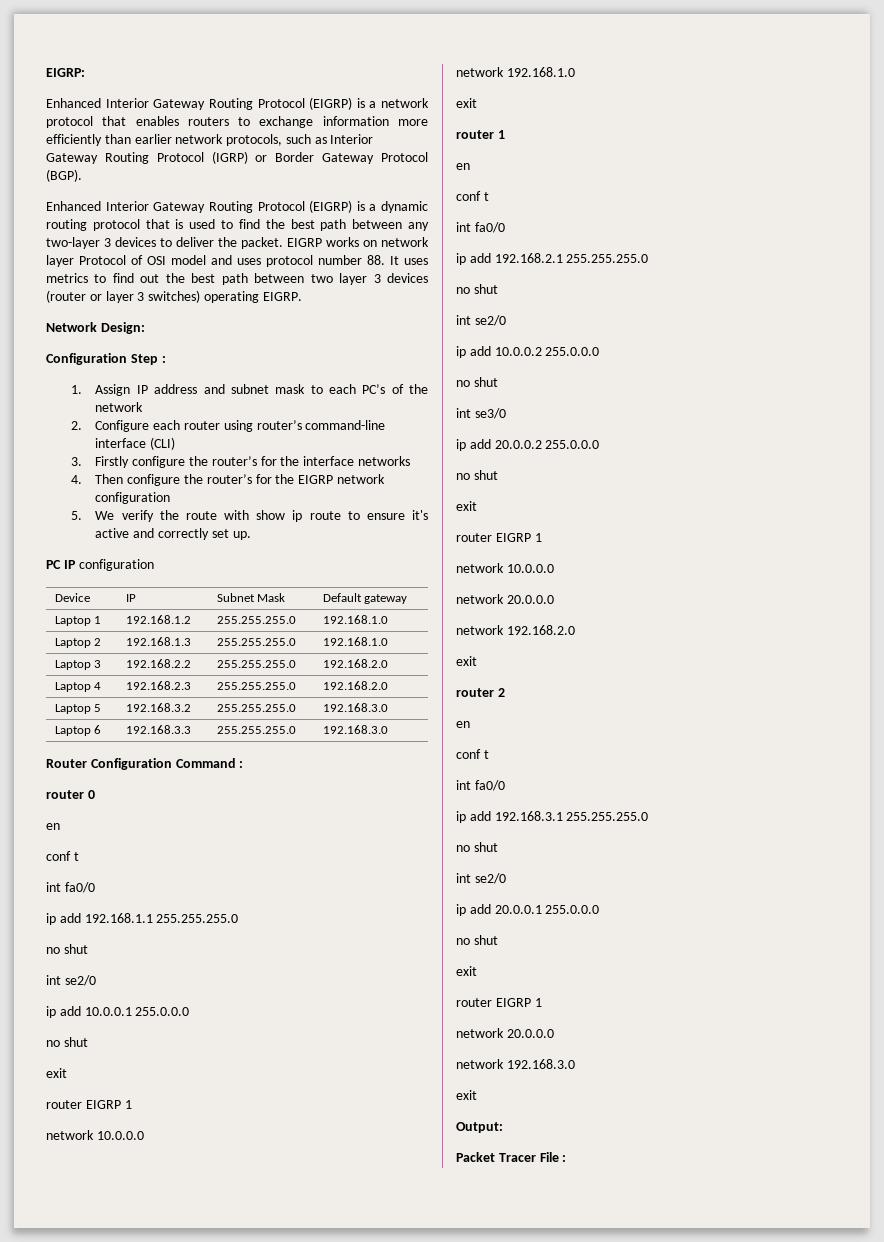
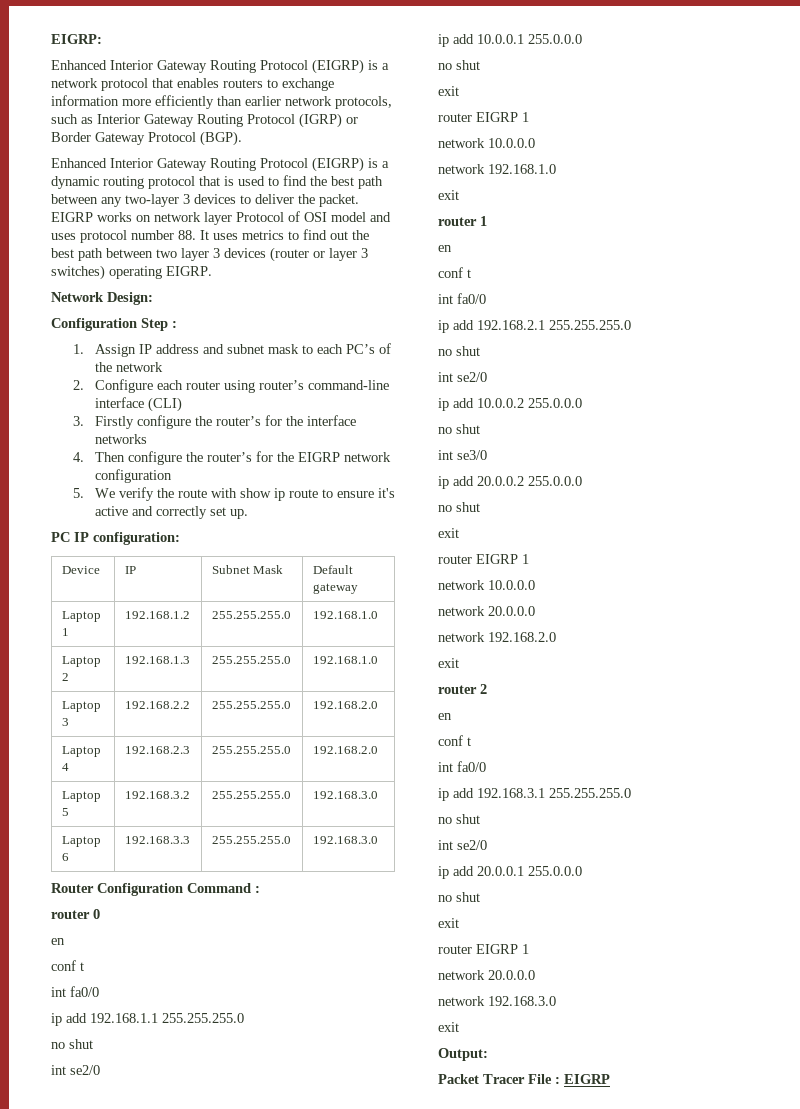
[78,559,154,571] configuration -> [93,532,180,545] configuration:
(567, 1158) none -> [564,1074,610,1084] EIGRP

